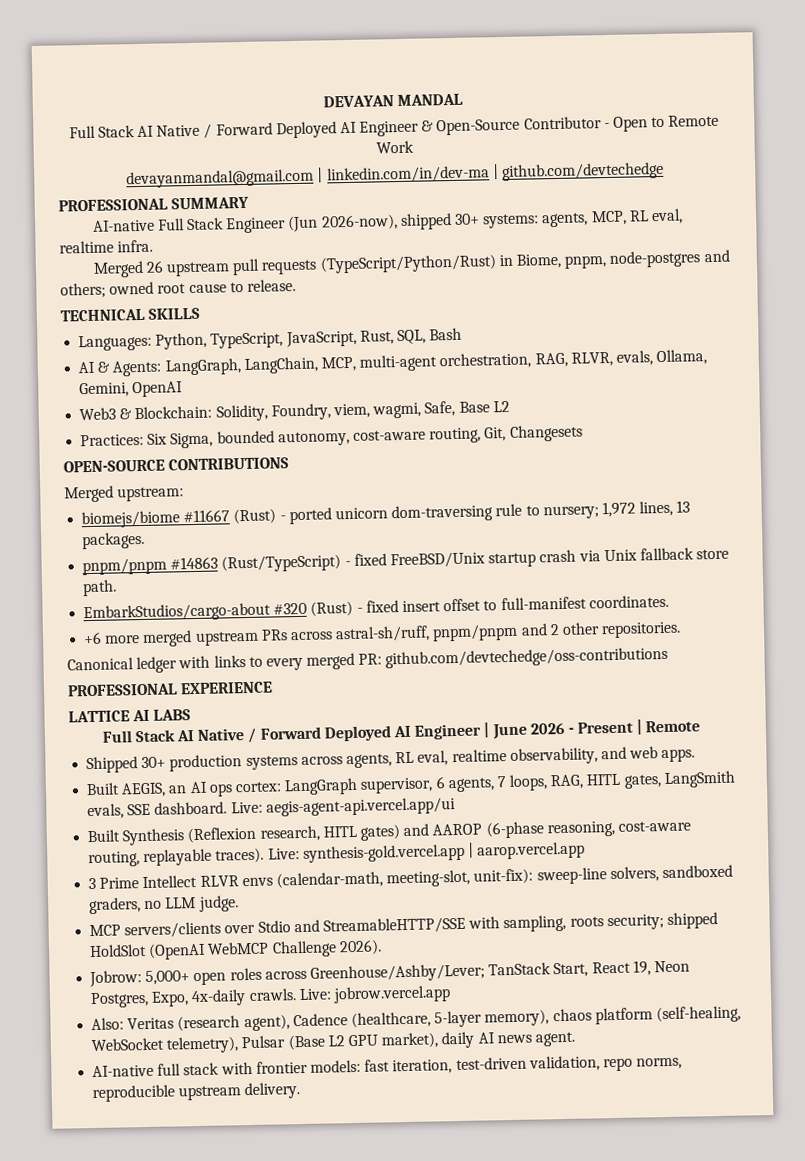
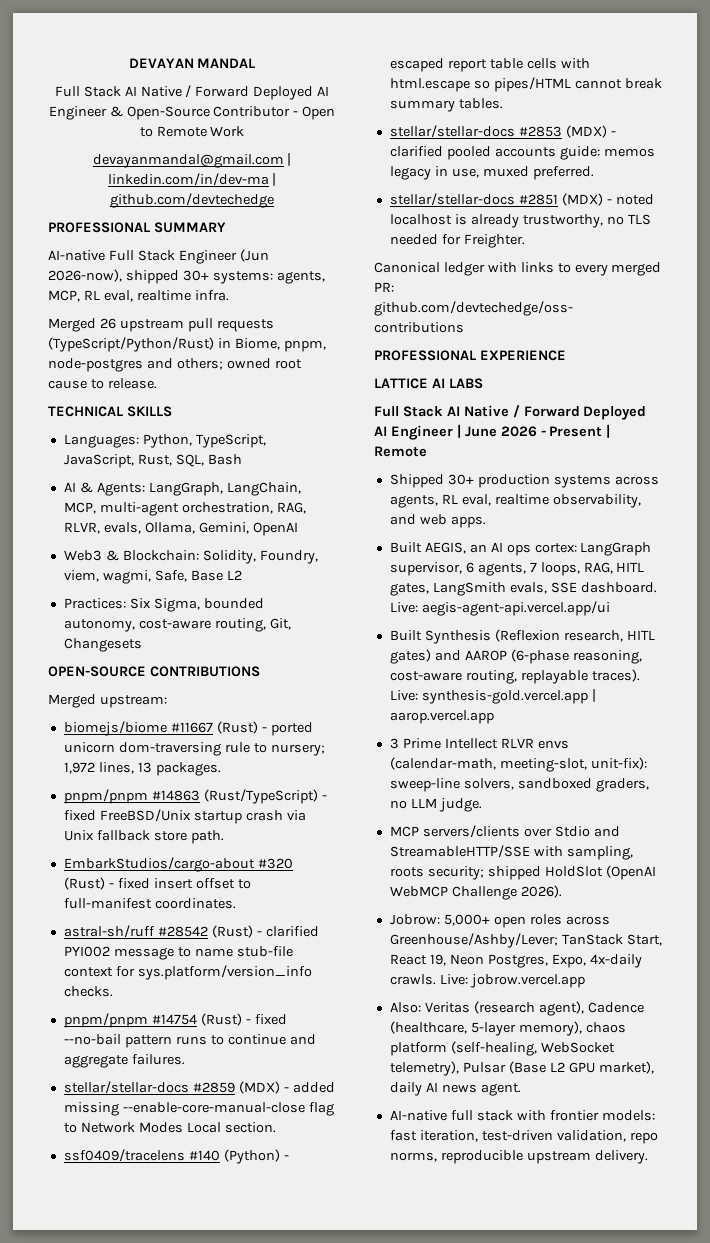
[83,621,682,647] +6 more merged upstream PRs across astral-sh/ruff, pnpm/pnpm and 2 other repositories. -> [63,925,319,938] [63,946,293,960] [63,965,312,980] [63,986,113,997] [63,1013,287,1028] [63,1034,316,1048] [63,1054,185,1068] [63,1081,335,1094] [63,1102,334,1116] [63,1122,276,1133] [63,1149,289,1164] [389,58,590,72] [389,77,662,92] [389,98,503,112] [389,125,616,138] [389,146,655,160] [389,166,594,180] [389,193,654,206] [389,214,651,228] [389,234,525,248] astral-sh/ruff #28542 (Rust) - clarified PYI002 message to name stub-file context for sys.platform/version_info checks. // pnpm/pnpm #14754 (Rust) - fixed --no-bail pattern runs to continue and aggregate failures. // stellar/stellar-docs #2859 (MDX) - added missing --enable-core-manual-close flag to Network Modes Local section. // ssf0409/tracelens #140 (Python) - escaped report table cells with html.escape so pipes/HTML cannot break summary tables. // stellar/stellar-docs #2853 (MDX) - clarified pooled accounts guide: memos legacy in use, muxed preferred. // stellar/stellar-docs #2851 (MDX) - noted localhost is already trustworthy, no TLS needed for Freighter.

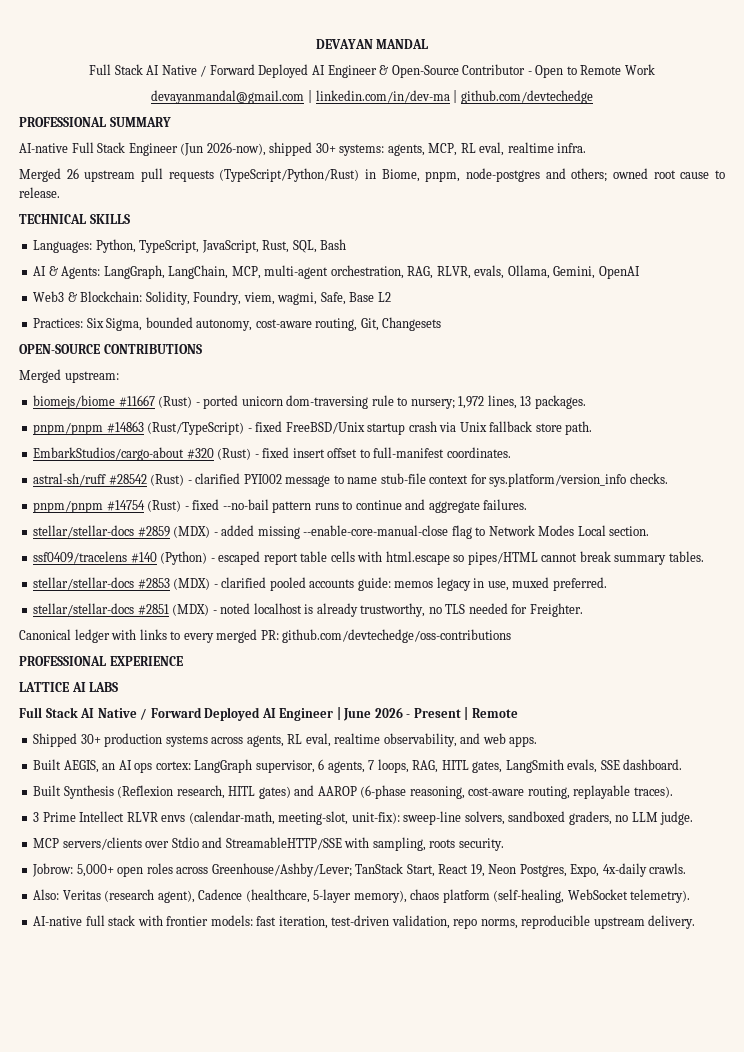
[389,601,610,616] Live: aegis-agent-api.vercel.app/ui -> (683, 764) none
[389,689,596,704] [389,710,494,724] Live: synthesis-gold.vercel.app | aarop.vercel.app -> (673, 792) none
[427,865,656,880] [389,885,562,900] security; shipped HoldSlot (OpenAI WebMCP Challenge 2026). -> [458,838,504,851] security.
[439,974,585,988] Live: jobrow.vercel.app -> (687, 868) none
[389,1061,654,1076] [389,1082,521,1096] telemetry), Pulsar (Base L2 GPU market), daily AI news agent. -> [630,889,691,903] telemetry).

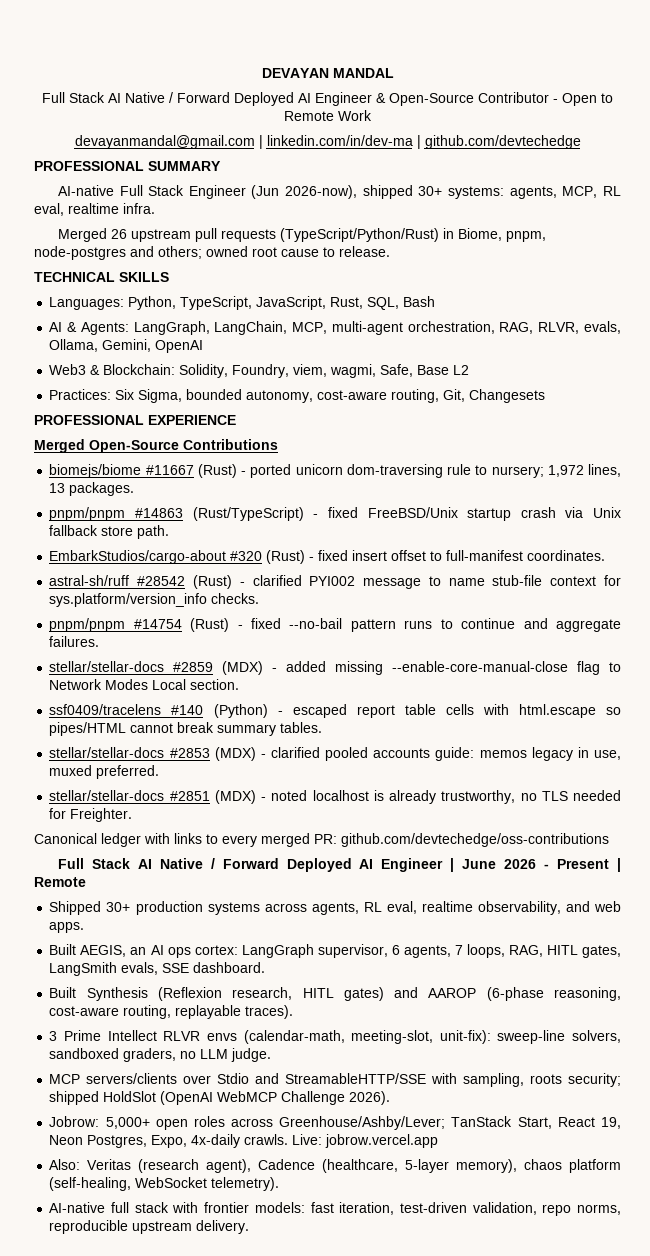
[19,344,202,354] [19,369,119,383] OPEN-SOURCE CONTRIBUTIONS // Merged upstream: -> [34,415,236,425] [34,439,278,453] PROFESSIONAL EXPERIENCE // Merged Open-Source Contributions
[19,656,183,666] [19,682,119,692] // PROFESSIONAL EXPERIENCE // LATTICE AI LABS -> (609, 840) none
[458,838,504,851] security. -> [568,1073,621,1087] [49,1091,391,1105] security; shipped HoldSlot (OpenAI WebMCP Challenge 2026).
(687, 868) none -> [292,1134,439,1148] Live: jobrow.vercel.app

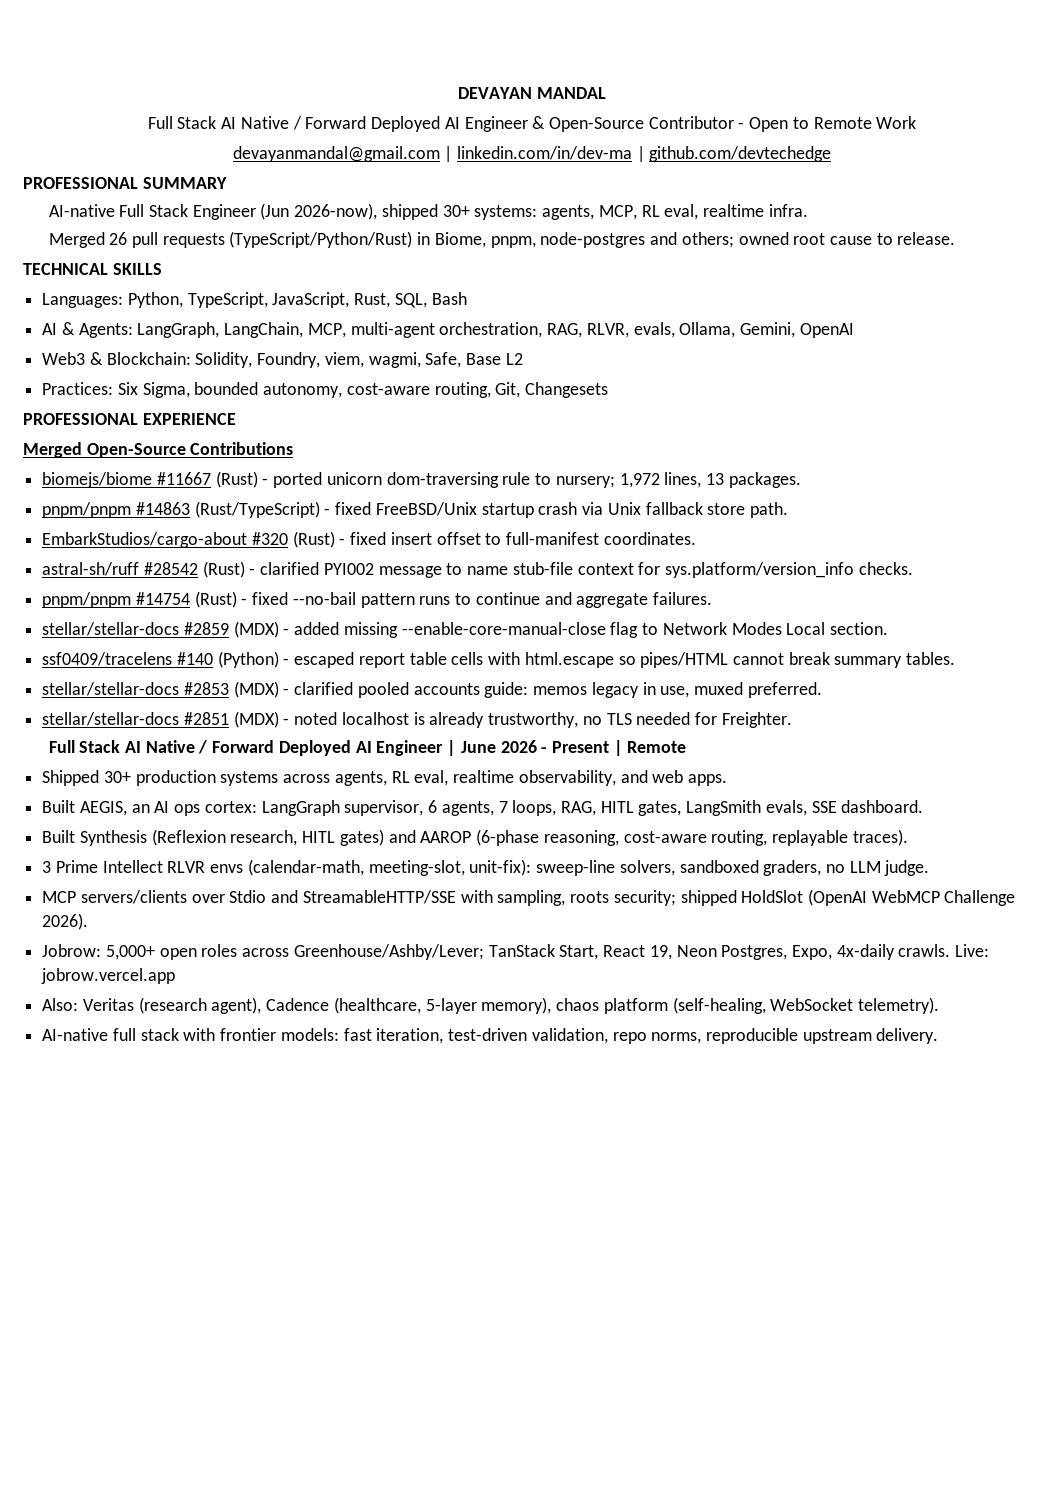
[130,229,191,242] upstream -> (128, 238) none
[34,833,609,847] // Canonical ledger with links to every merged PR: github.com/devtechedge/oss-contributions -> (792, 720) none

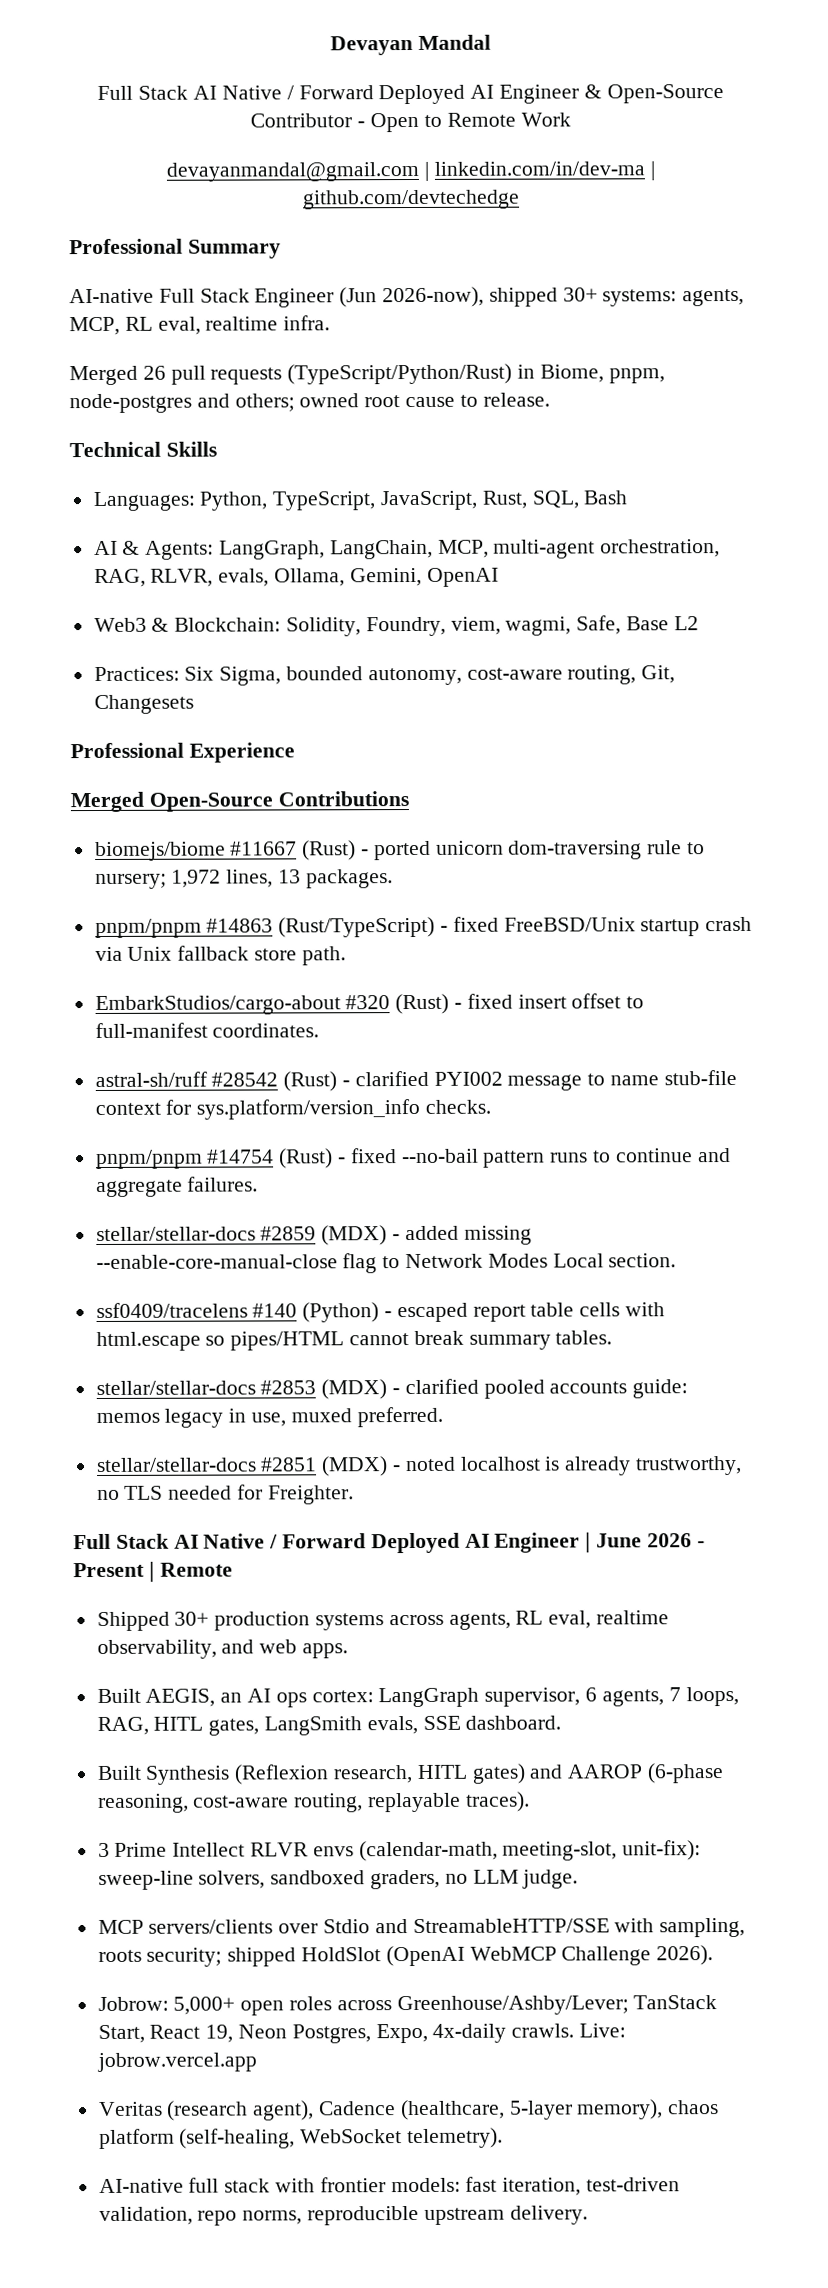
[458,87,606,99] DEVAYAN MANDAL -> [330,34,491,56] Devayan Mandal
[23,177,227,189] PROFESSIONAL SUMMARY -> [69,238,281,259] Professional Summary
[23,263,162,275] TECHNICAL SKILLS -> [69,441,217,458] Technical Skills
[23,413,236,425] PROFESSIONAL EXPERIENCE -> [70,742,295,763] Professional Experience
[42,998,79,1011] Also: -> (257, 2062) none

